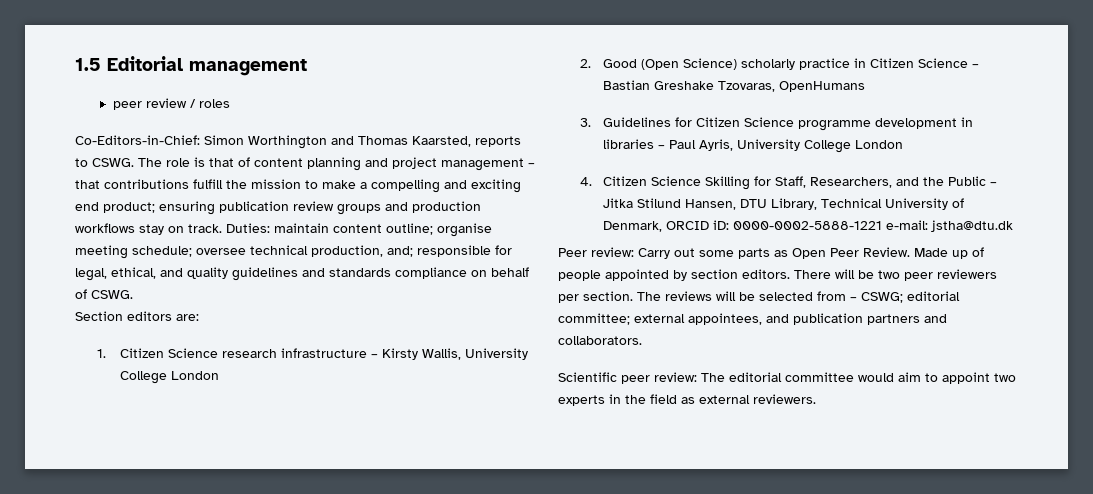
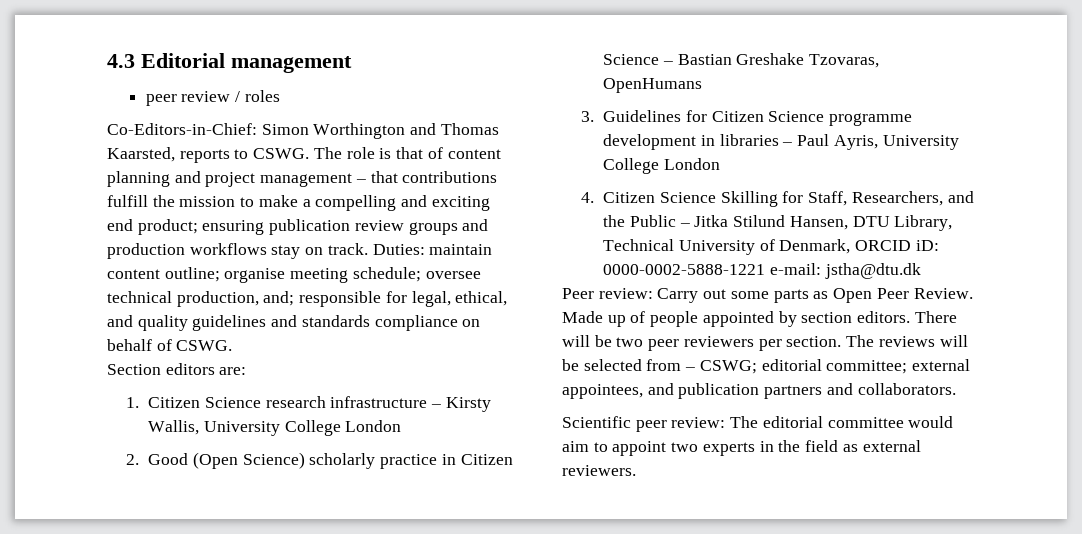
[75,58,101,71] 1.5 -> [107,54,135,68] 4.3

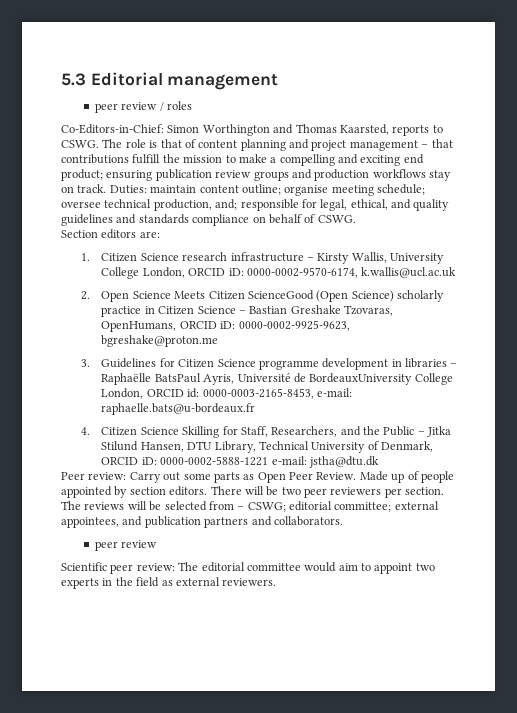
[107,54,135,68] 4.3 -> [61,73,86,86] 5.3
[345,420,402,432] [126,453,189,465] London // 2. Good -> [142,267,457,278] [81,290,314,302] London, ORCID iD: 0000-0002-9570-6174, k.wallis@ucl.ac.uk // 2. Open Science Meets Citizen ScienceGood
[603,78,703,93] OpenHumans -> [101,320,350,332] [101,335,219,347] OpenHumans, ORCID iD: 0000-0002-9925-9623, bgreshake@proton.me
[797,134,959,150] [603,158,720,174] Paul Ayris, University College London -> [101,373,453,385] [101,388,352,399] [101,403,256,415] Raphaëlle BatsPaul Ayris, Université de BordeauxUniversity College London, ORCID id: 0000-0003-2165-8453, e-mail: raphaelle.bats@u-bordeaux.fr
(956, 389) none -> [94,540,158,551] // peer review

